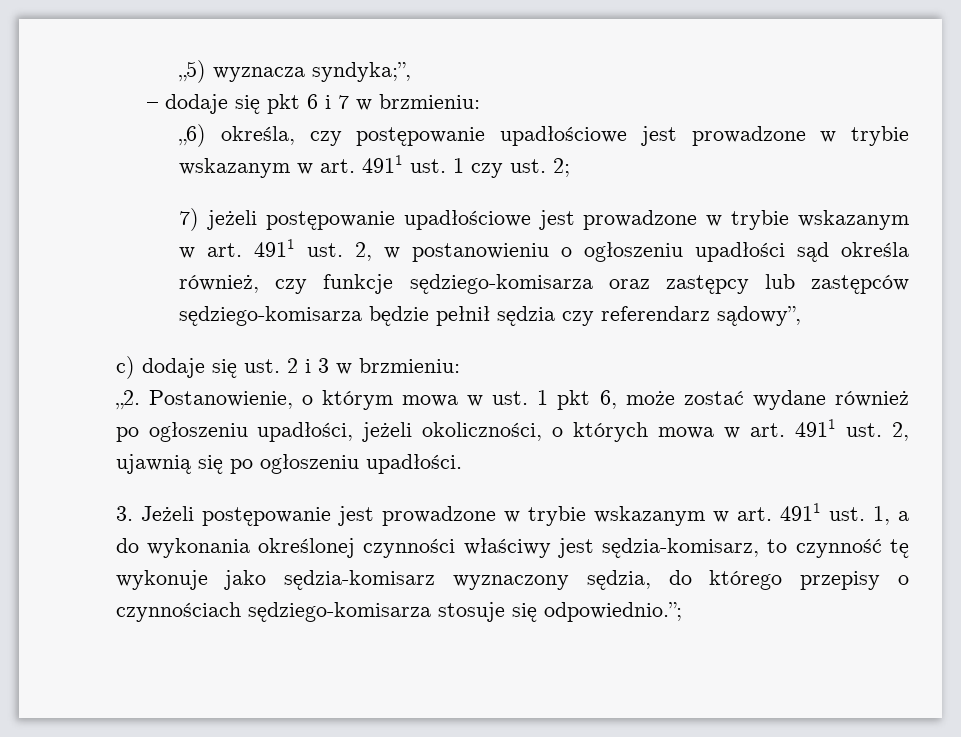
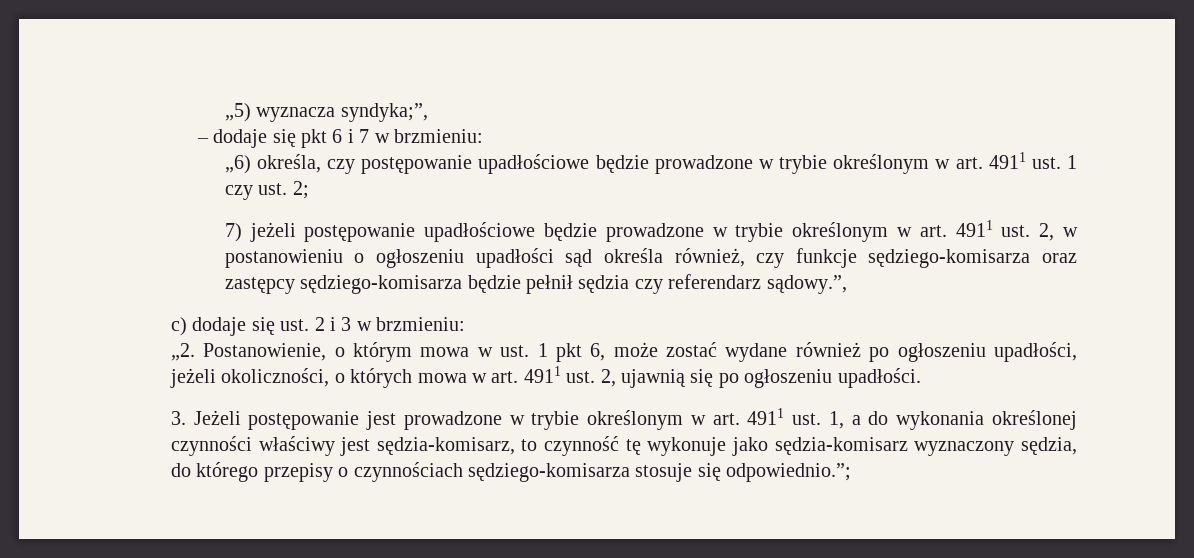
[640,126,910,146] [179,158,291,178] jest prowadzone w trybie wskazanym -> [595,154,930,174] będzie prowadzone w trybie określonym
[538,210,910,230] jest prowadzone w trybie wskazanym -> [544,222,889,242] będzie prowadzone w trybie określonym
[764,274,910,294] lub zastępców -> (295, 285) none
[717,306,802,326] sądowy”, -> [766,275,847,294] sądowy.”,
[593,506,705,526] wskazanym -> [587,410,684,430] określonym

